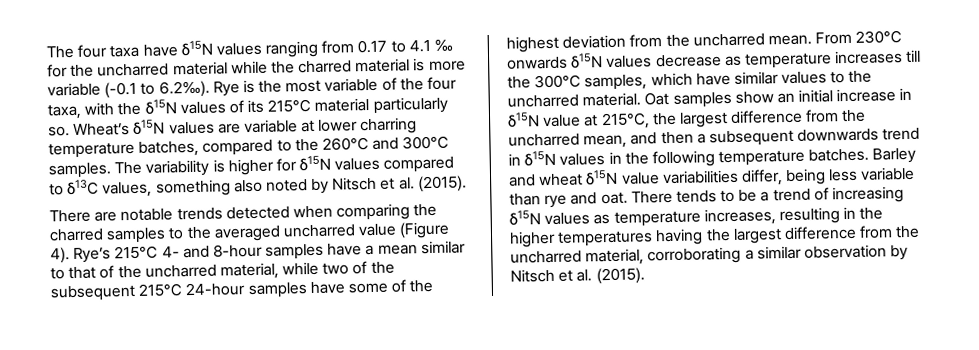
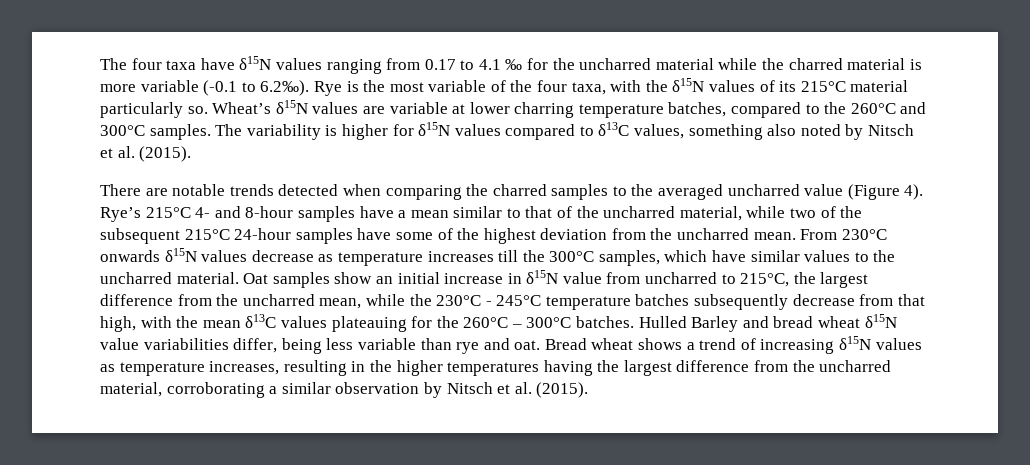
[583,114,599,127] at -> [606,272,736,284] from uncharred to
[630,127,921,147] [508,148,870,168] and then a subsequent downwards trend in δ15N values in the following temperature batches. -> [365,294,925,310] [100,314,687,332] while the 230°C - 245°C temperature batches subsequently decrease from that high, with the mean δ13C values plateauing for the 260°C – 300°C batches. Hulled
(536, 180) none -> [773,316,814,328] bread
[630,189,758,204] There tends to be -> [544,338,683,350] Bread wheat shows

